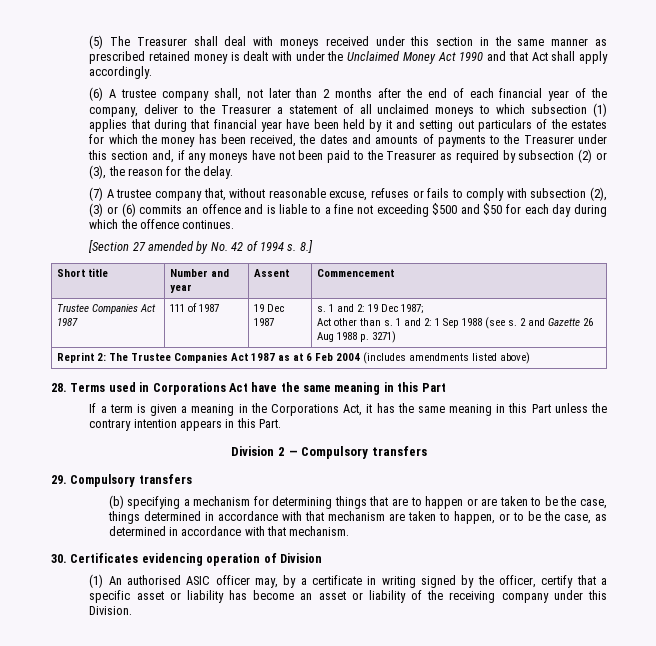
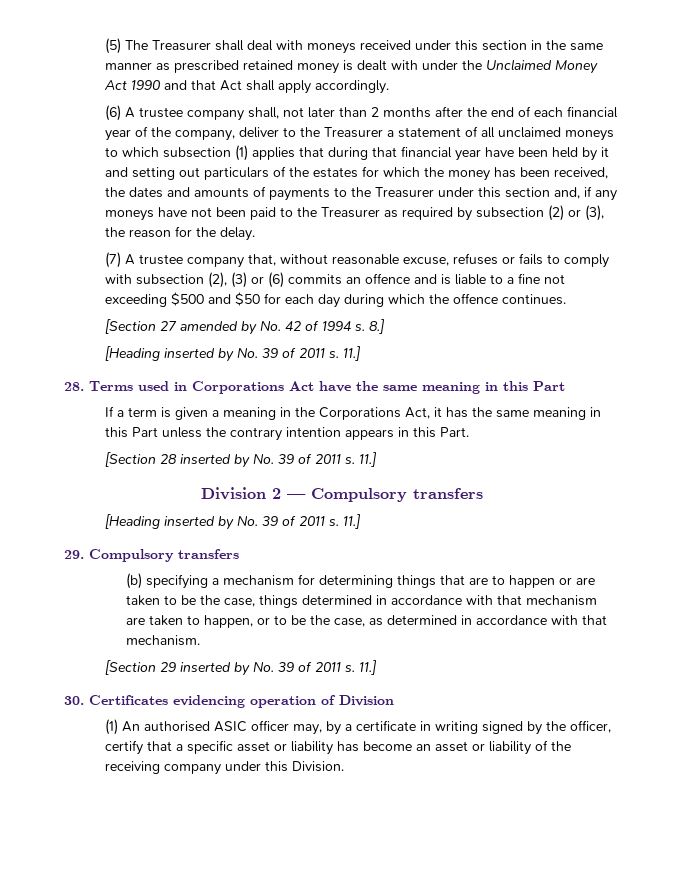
[57,268,109,277] [170,269,230,277] [170,284,193,293] [254,269,291,277] [317,269,396,277] [57,304,157,314] [57,318,79,326] [170,303,220,312] [254,304,285,312] [254,318,275,326] [317,304,424,314] [317,317,594,329] [317,331,397,343] [57,352,531,364] // Short title | Number and year | Assent | Commencement // Trustee Companies Act 1987 | 111 of 1987 | 19 Dec 1987 | s. 1 and 2: 19 Dec 1987; // Act other than s. 1 and 2: 1 Sep 1988 (see s. 2 and Gazette 26 Aug 1988 p. 3271) // Reprint 2: The Trustee Companies Act 1987 as at 6 Feb 2004 (includes amendments listed above) -> [105,346,362,362] // [Heading inserted by No. 39 of 2011 s. 11.]
(282, 423) none -> [105,452,378,468] // [Section 28 inserted by No. 39 of 2011 s. 11.]
(427, 451) none -> [105,514,362,530] // [Heading inserted by No. 39 of 2011 s. 11.]
(350, 531) none -> [105,660,378,676] // [Section 29 inserted by No. 39 of 2011 s. 11.]

